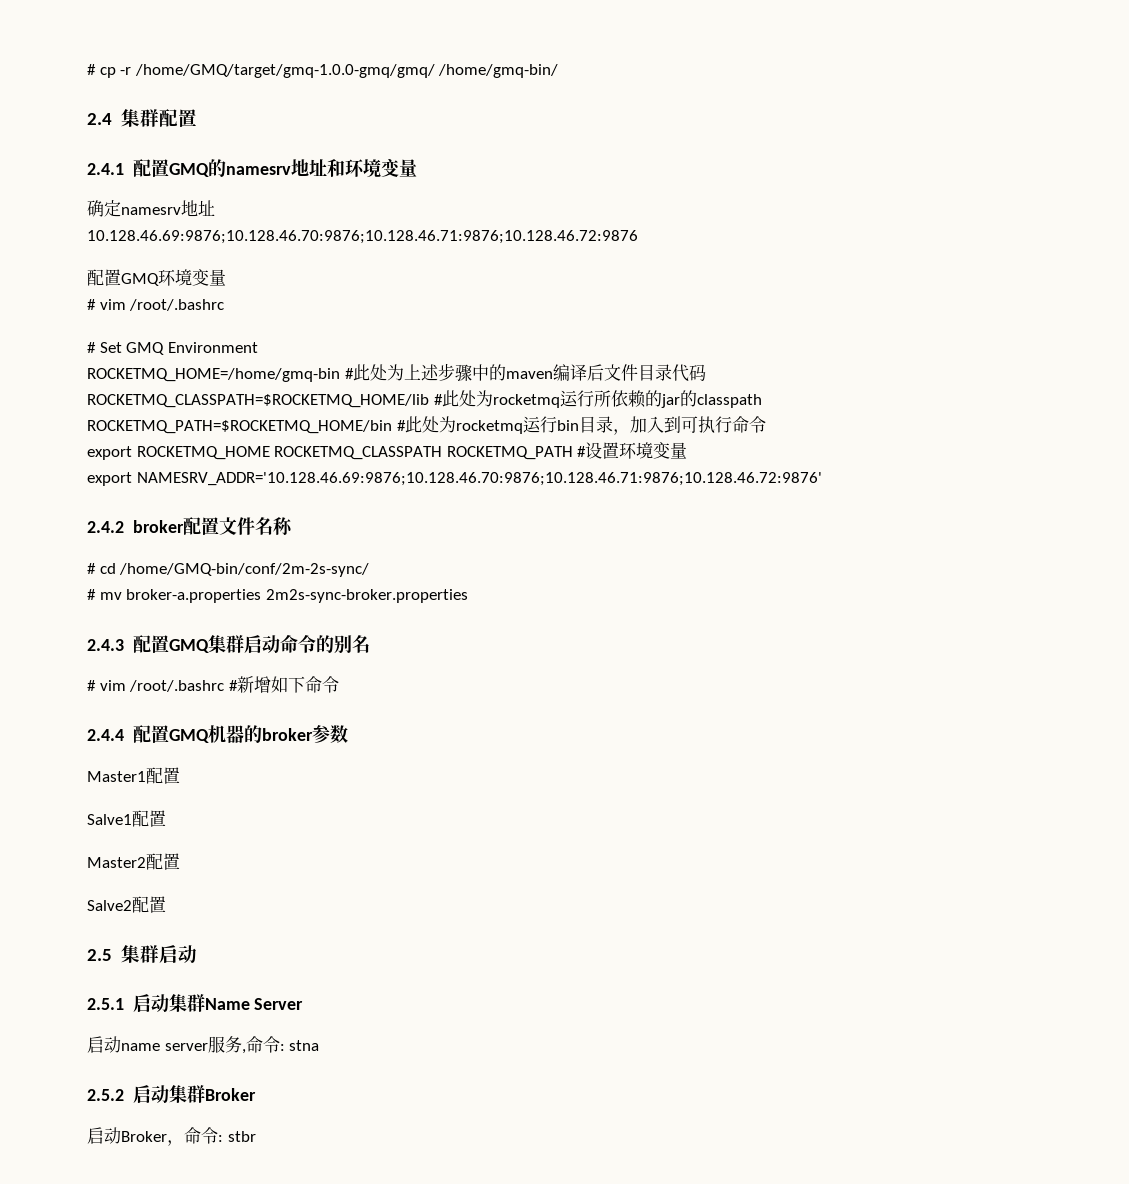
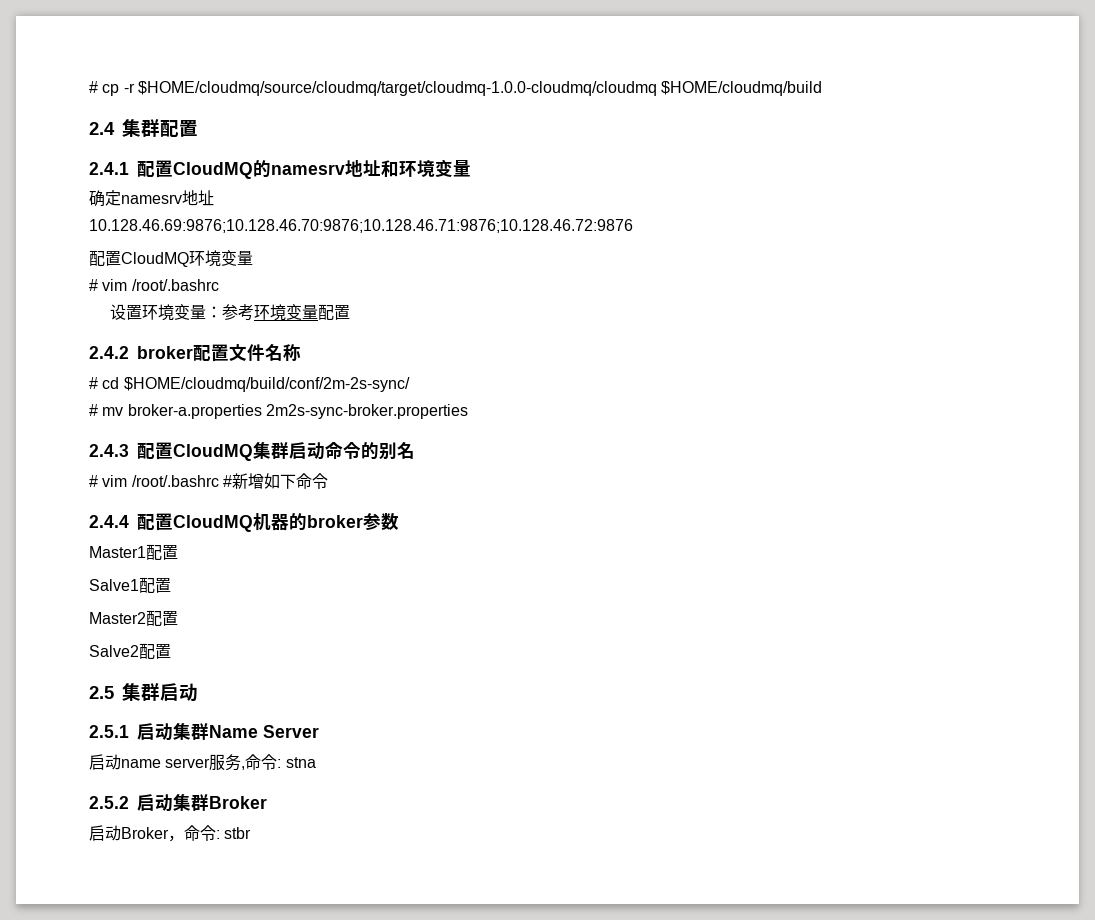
[134,64,559,78] /home/GMQ/target/gmq-1.0.0-gmq/gmq/ /home/gmq-bin/ -> [137,81,823,96] $HOME/cloudmq/source/cloudmq/target/cloudmq-1.0.0-cloudmq/cloudmq $HOME/cloudmq/build
[168,163,209,177] GMQ -> [173,162,253,179] CloudMQ
[121,273,159,286] GMQ -> [121,252,189,267] CloudMQ
[87,342,258,355] [87,363,706,382] [87,390,762,408] [87,416,766,435] [87,446,587,460] # Set GMQ Environment // ROCKETMQ_HOME=/home/gmq-bin #此处为上述步骤中的maven编译后文件目录代码 // ROCKETMQ_CLASSPATH=$ROCKETMQ_HOME/lib #此处为rocketmq运行所依赖的jar的classpath // ROCKETMQ_PATH=$ROCKETMQ_HOME/bin #此处为rocketmq运行bin目录，加入到可执行命令 // export ROCKETMQ_HOME ROCKETMQ_CLASSPATH ROCKETMQ_PATH # -> (219, 285) none
[87,472,822,486] // export NAMESRV_ADDR='10.128.46.69:9876;10.128.46.70:9876;10.128.46.71:9876;10.128.46.72:9876' -> [206,304,351,321] ：参考环境变量配置
[119,563,370,577] /home/GMQ-bin/conf/2m-2s-sync/ -> [123,377,410,392] $HOME/cloudmq/build/conf/2m-2s-sync/
[168,639,209,653] GMQ -> [173,444,253,461] CloudMQ
[168,729,209,743] GMQ -> [173,515,253,532] CloudMQ

